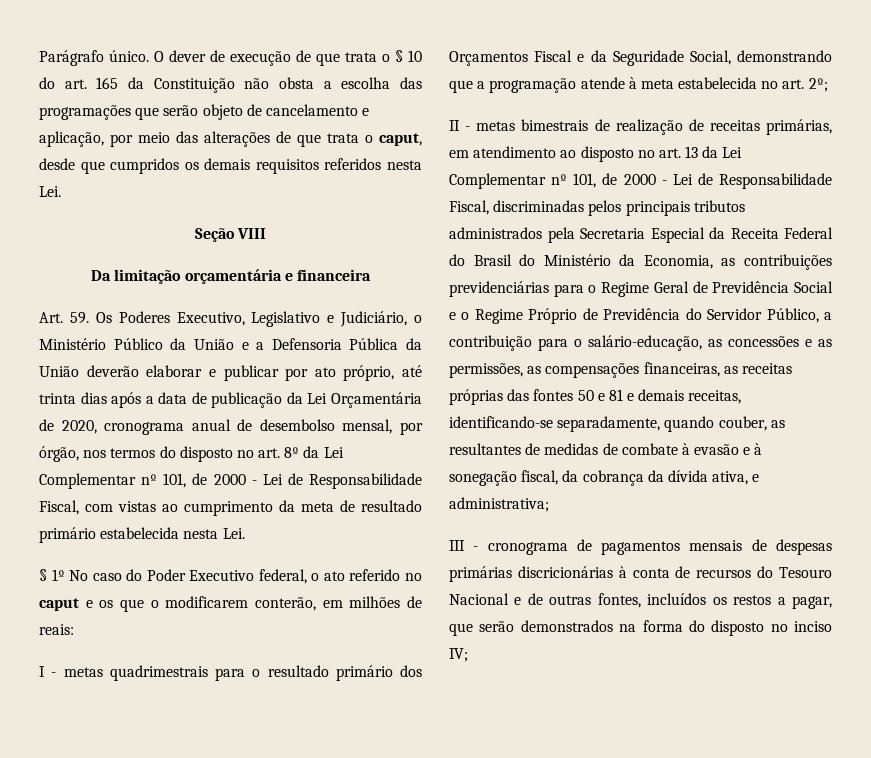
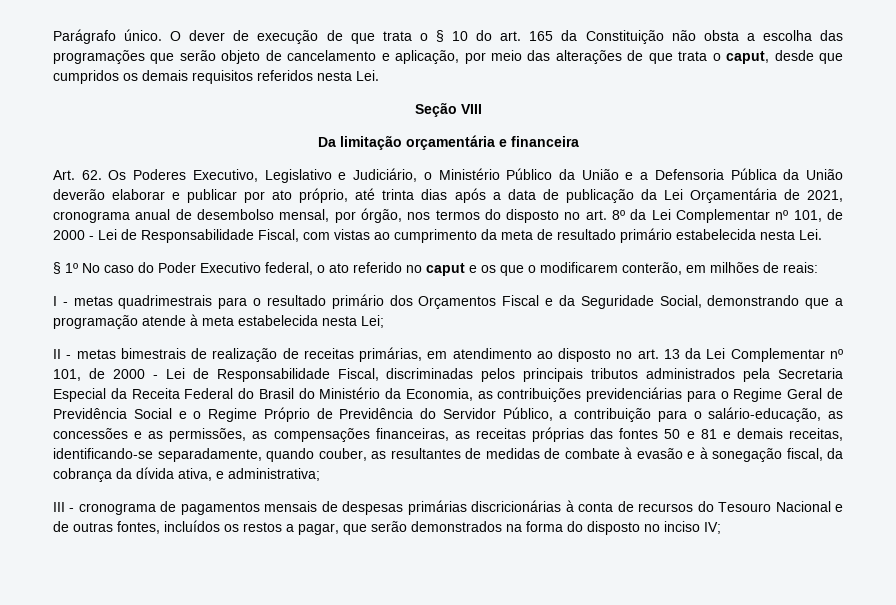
[69,312,89,324] 59. -> [81,170,102,180] 62.
[61,420,97,434] 2020, -> [807,190,843,202] 2021,
[761,78,828,92] no art. 2º; -> [322,315,384,328] nesta Lei;

